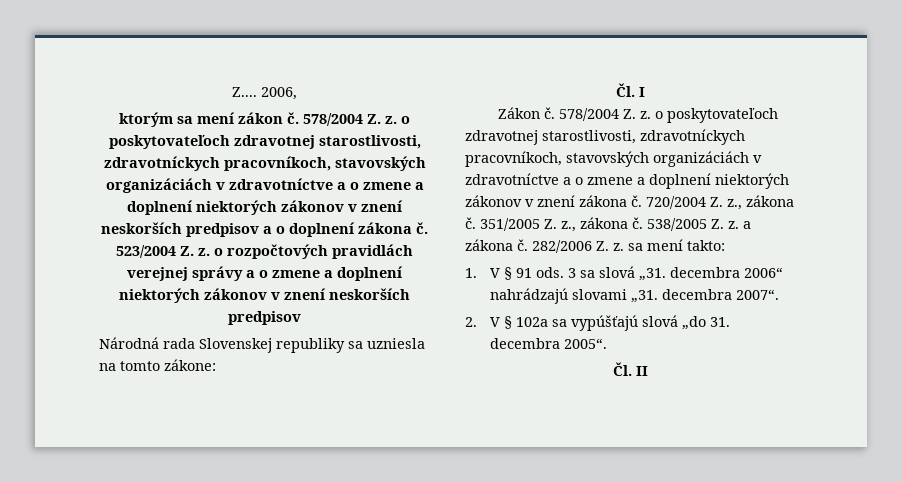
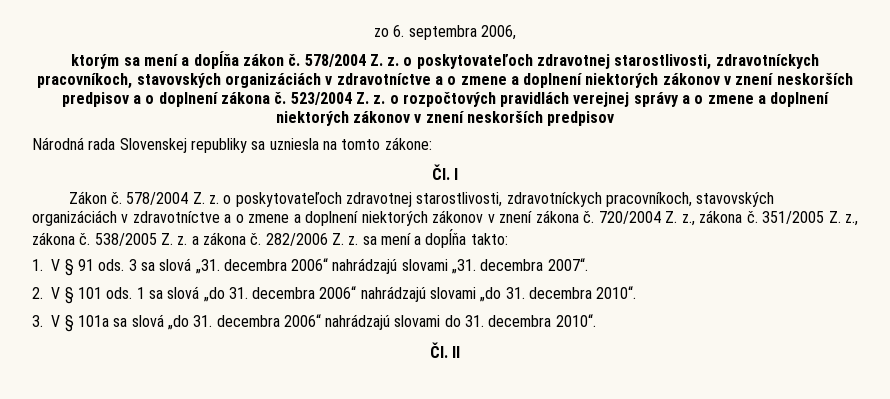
[232,87,257,97] Z.... -> [374,25,477,40] zo 6. septembra
(235, 118) none -> [181,51,239,69] a dopĺňa
(683, 245) none -> [414,229,467,248] a dopĺňa
[516,315,731,331] [490,338,608,349] 102a sa vypúšťajú slová „do 31. decembra 2005“. -> [77,286,637,302] [32,314,596,332] 101 ods. 1 sa slová „do 31. decembra 2006“ nahrádzajú slovami „do 31. decembra 2010“. // 3. V § 101a sa slová „do 31. decembra 2006“ nahrádzajú slovami do 31. decembra 2010“.

